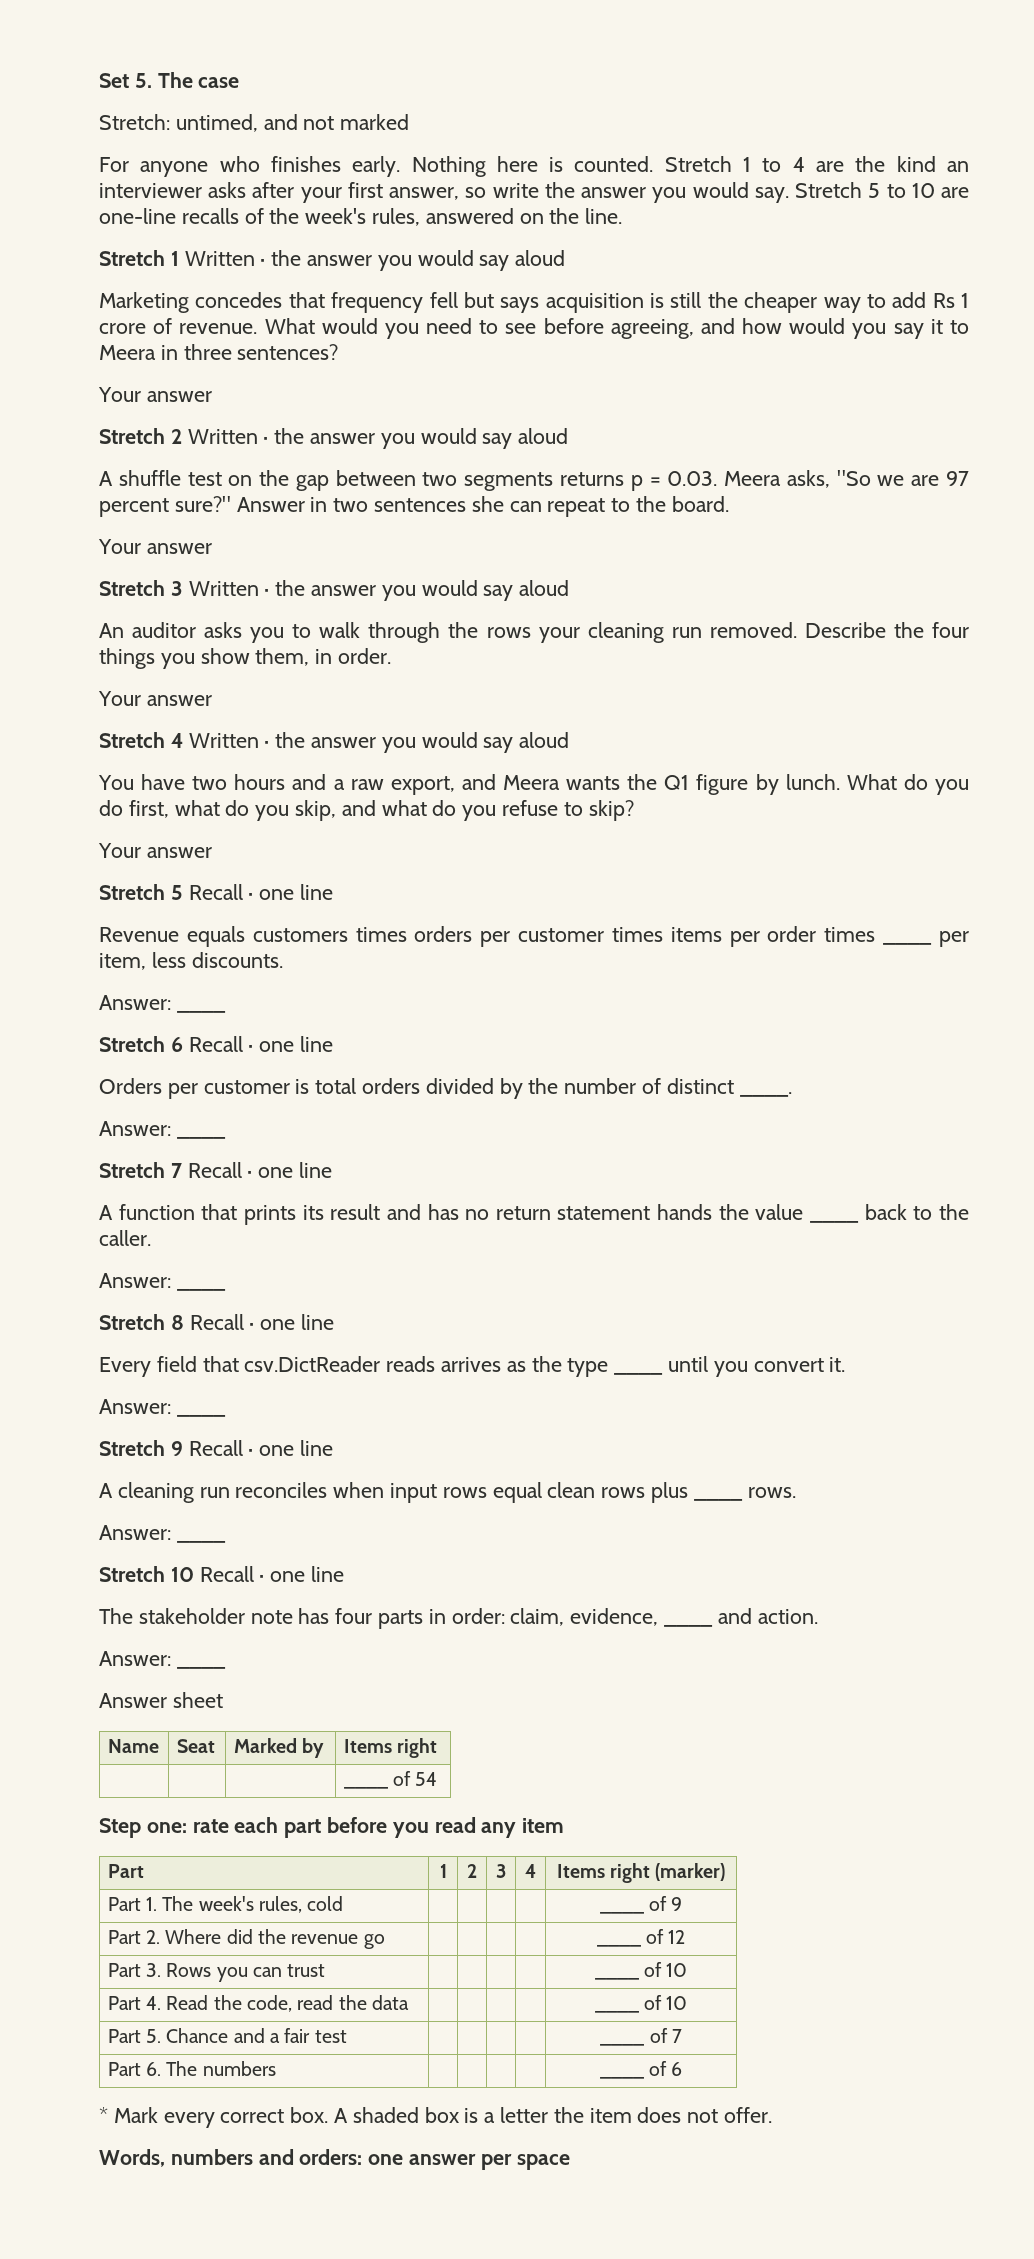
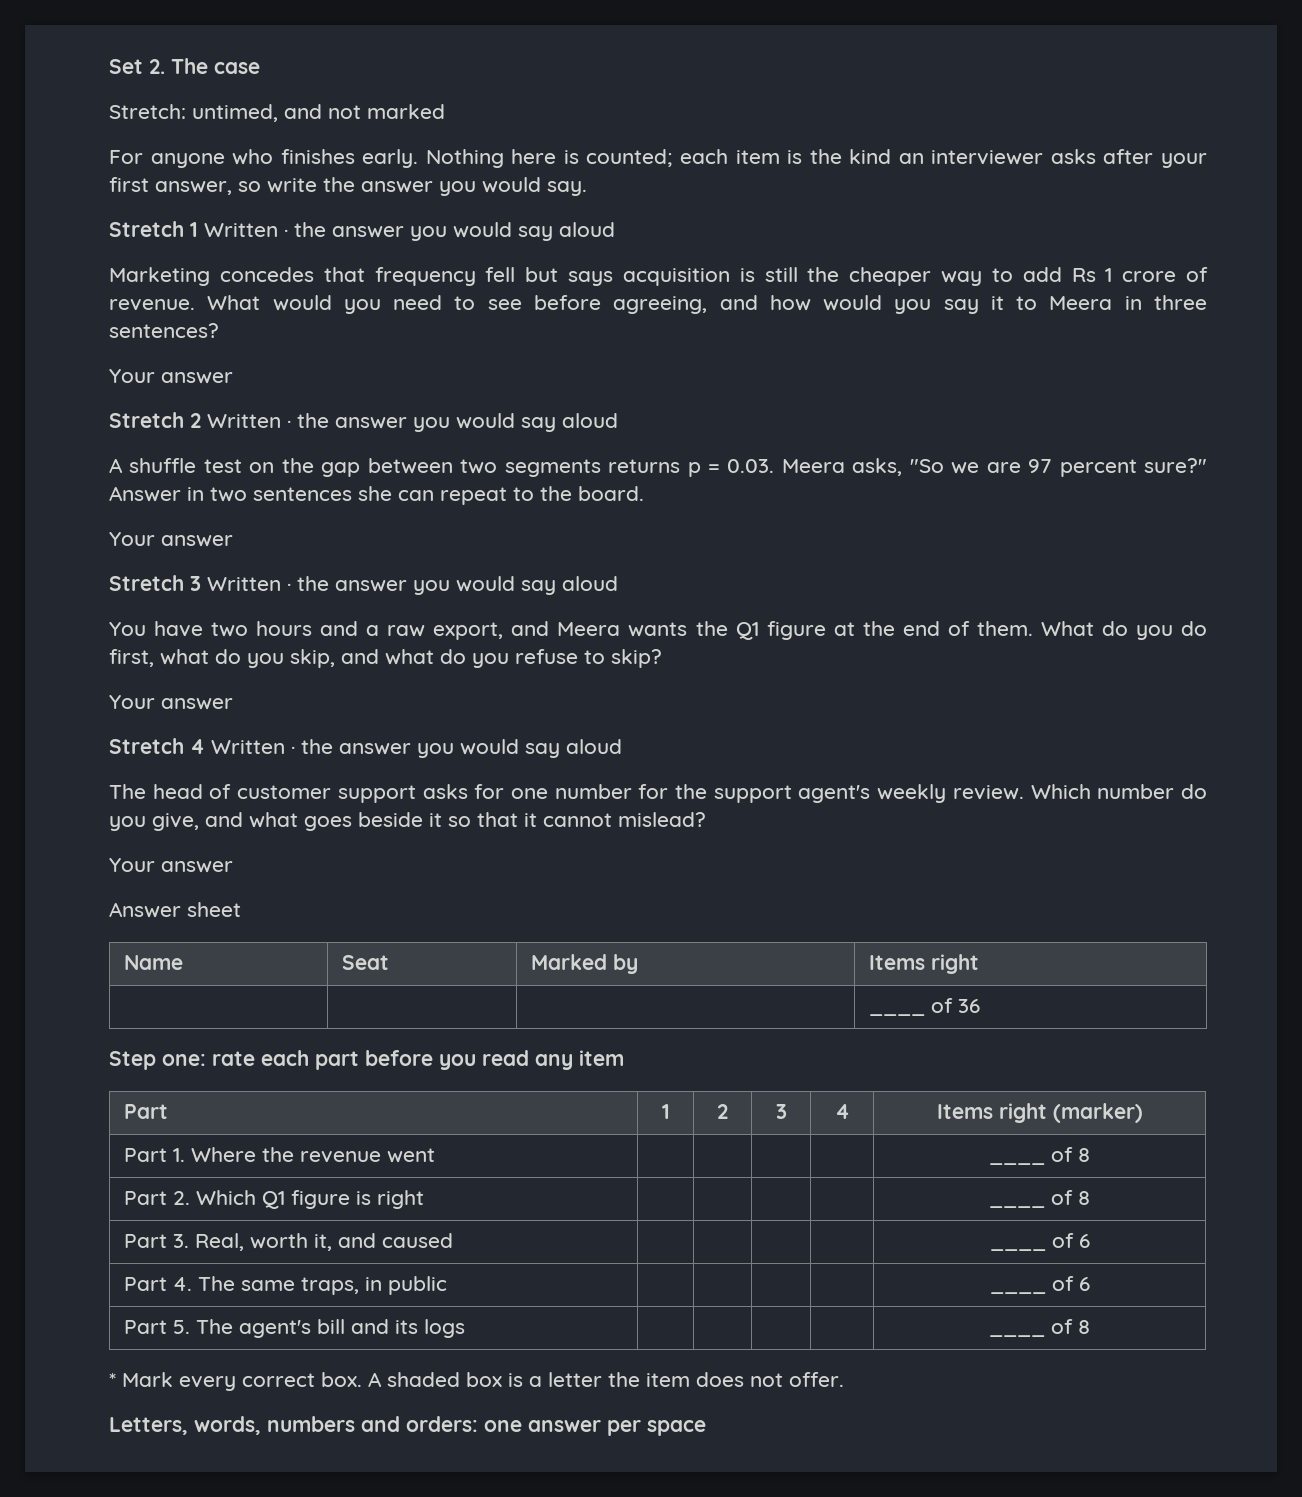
[134,73,152,88] 5. -> [149,59,165,74] 2.
[574,156,845,172] counted. Stretch 1 to 4 are -> [586,149,803,167] counted; each item is
[795,182,970,198] [99,208,623,226] Stretch 5 to 10 are one-line recalls of the week's rules, answered on the line. -> (587, 188) none
[99,622,970,643] [99,648,392,669] [98,691,212,706] [99,732,570,753] // An auditor asks you to walk through the rows your cleaning run removed. Describe the four things you show them, in order. // Your answer // Stretch 4 Written · the answer you would say aloud -> (618, 583) none
[755,774,840,795] by lunch. -> [833,621,1033,636] at the end of them.
[170,884,334,900] [99,926,876,947] [883,931,969,947] [99,952,283,970] [99,995,171,1010] [176,1010,226,1013] [99,1036,334,1052] [99,1078,792,1099] [99,1121,171,1136] [176,1136,226,1139] [99,1162,333,1178] [99,1204,804,1225] [810,1220,860,1223] [864,1204,969,1220] [99,1230,151,1246] [99,1273,171,1288] [176,1288,226,1291] [99,1314,335,1330] [99,1356,664,1377] [668,1356,846,1377] [99,1399,171,1414] [176,1414,226,1417] [99,1440,334,1456] [99,1482,743,1503] [747,1487,796,1498] [99,1525,171,1540] [176,1540,226,1543] [99,1566,345,1582] [99,1608,714,1629] [717,1608,818,1624] [99,1651,171,1666] [176,1666,226,1669] 5 Recall · one line // Revenue equals customers times orders per customer times items per order times ____ per item, less discounts. // Answer: ____ // Stretch 6 Recall · one line // Orders per customer is total orders divided by the number of distinct ____. // Answer: ____ // Stretch 7 Recall · one line // A function that prints its result and has no return statement hands the value ____ back to the caller. // Answer: ____ // Stretch 8 Recall · one line // Every field that csv.DictReader reads arrives as the type ____ until you convert it. // Answer: ____ // Stretch 9 Recall · one line // A cleaning run reconciles when input rows equal clean rows plus ____ rows. // Answer: ____ // Stretch 10 Recall · one line // The stakeholder note has four parts in order: claim, evidence, ____ and action. // Answer: ____ -> [190,739,622,758] [109,784,1208,803] [109,812,706,831] [109,858,233,873] 4 Written · the answer you would say aloud // The head of customer support asks for one number for the support agent's weekly review. Which number do you give, and what goes beside it so that it cannot mislead? // Your answer
[415,1772,438,1786] 54 -> [958,999,981,1013] 36
[162,1896,344,1913] [599,1911,644,1914] [649,1896,683,1911] The week's rules, cold | | | | | ____ of 9 -> [191,1147,436,1163] [989,1162,1045,1165] [1051,1147,1090,1162] Where the revenue went | | | | | ____ of 8
[165,1929,385,1949] [596,1944,641,1947] [646,1929,686,1944] Where did the revenue go | | | | | ____ of 12 -> [196,1190,425,1209] [989,1205,1045,1208] [1051,1190,1090,1205] Which Q1 figure is right | | | | | ____ of 8
[166,1963,326,1982] [594,1977,639,1980] [644,1962,688,1977] [107,1995,409,2012] [594,2010,639,2013] [644,1995,688,2010] [107,2028,347,2043] [600,2043,645,2046] [649,2028,682,2043] [107,2061,276,2076] [599,2076,644,2079] [649,2061,683,2076] Rows you can trust | | | | | ____ of 10 // Part 4. Read the code, read the data | | | | | ____ of 10 // Part 5. Chance and a fair test | | | | | ____ of 7 // Part 6. The numbers | | | | | ____ of 6 -> [195,1233,454,1251] [989,1248,1046,1251] [1051,1233,1090,1248] [124,1276,448,1295] [989,1291,1046,1294] [1051,1276,1090,1291] [124,1319,466,1338] [989,1334,1045,1337] [1051,1319,1090,1334] Real, worth it, and caused | | | | | ____ of 6 // Part 4. The same traps, in public | | | | | ____ of 6 // Part 5. The agent's bill and its logs | | | | | ____ of 8
[99,2149,165,2167] Words, -> [109,1416,261,1435] Letters, words,

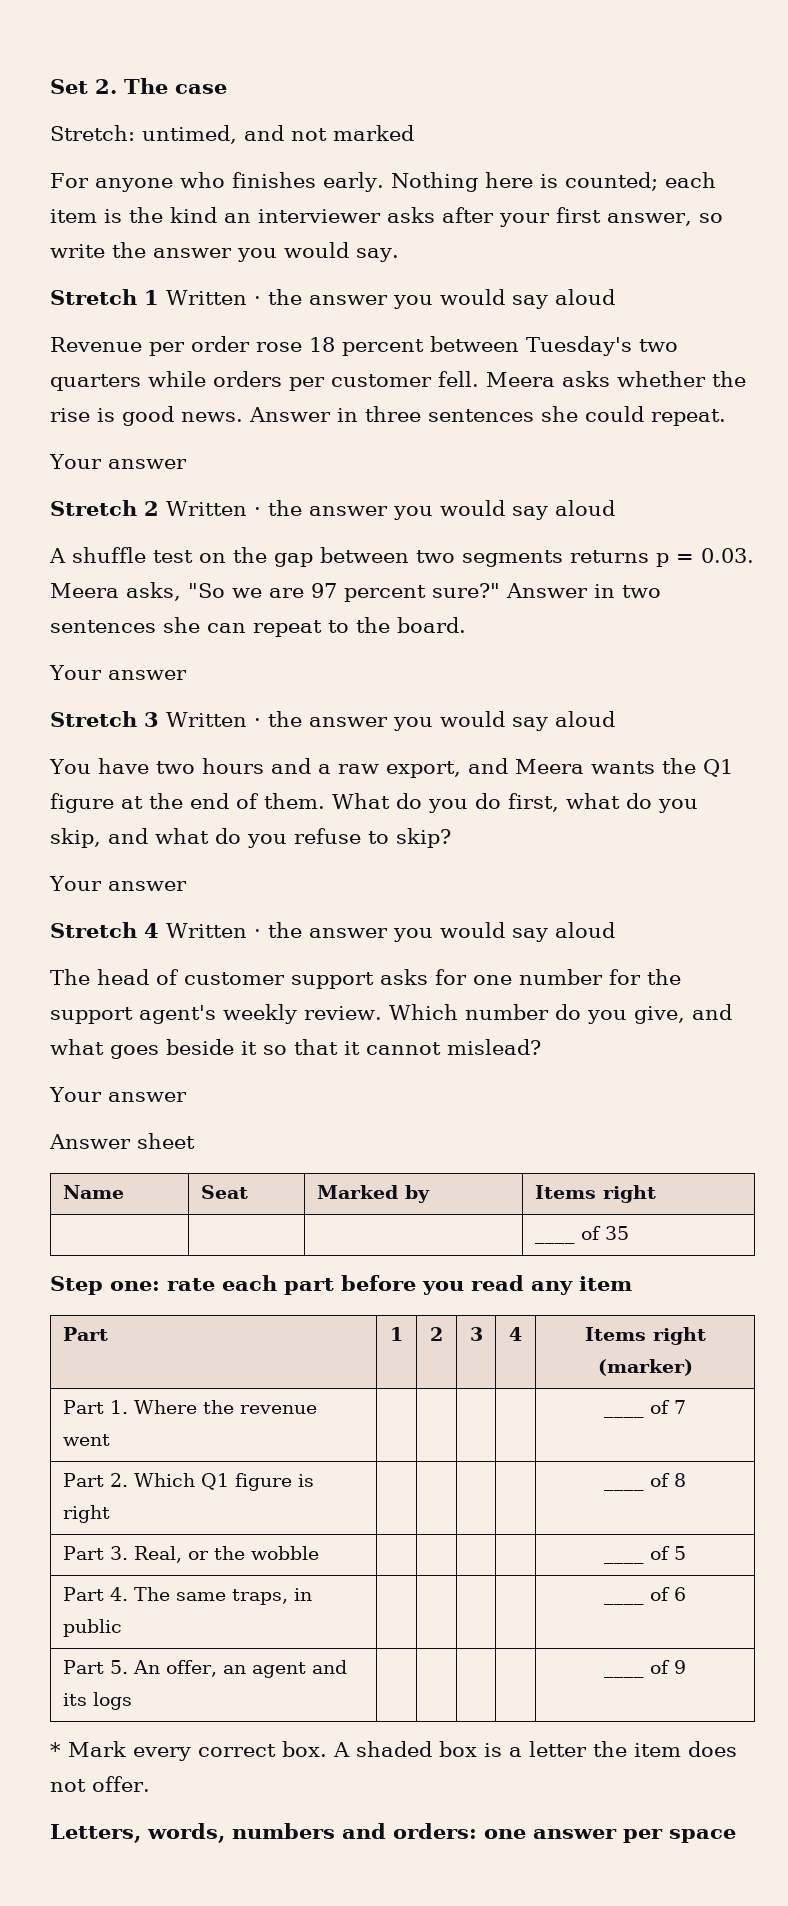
[109,267,1209,286] [109,295,1208,314] [109,323,219,338] Marketing concedes that frequency fell but says acquisition is still the cheaper way to add Rs 1 crore of revenue. What would you need to see before agreeing, and how would you say it to Meera in three sentences? -> [50,336,678,356] [50,371,746,391] [50,406,726,426] Revenue per order rose 18 percent between Tuesday's two quarters while orders per customer fell. Meera asks whether the rise is good news. Answer in three sentences she could repeat.
[958,999,981,1013] 36 -> [604,1226,629,1240] 35
[1078,1148,1090,1162] 8 -> [674,1400,686,1414] 7
[250,1233,454,1251] [989,1248,1046,1251] [1051,1233,1090,1248] worth it, and caused | | | | | ____ of 6 -> [187,1546,319,1560] [604,1560,644,1564] [650,1546,686,1560] or the wobble | | | | | ____ of 5
[196,1319,346,1338] The agent's bill -> [132,1660,306,1678] An offer, an agent
[1078,1320,1090,1334] 8 -> [674,1660,686,1674] 9

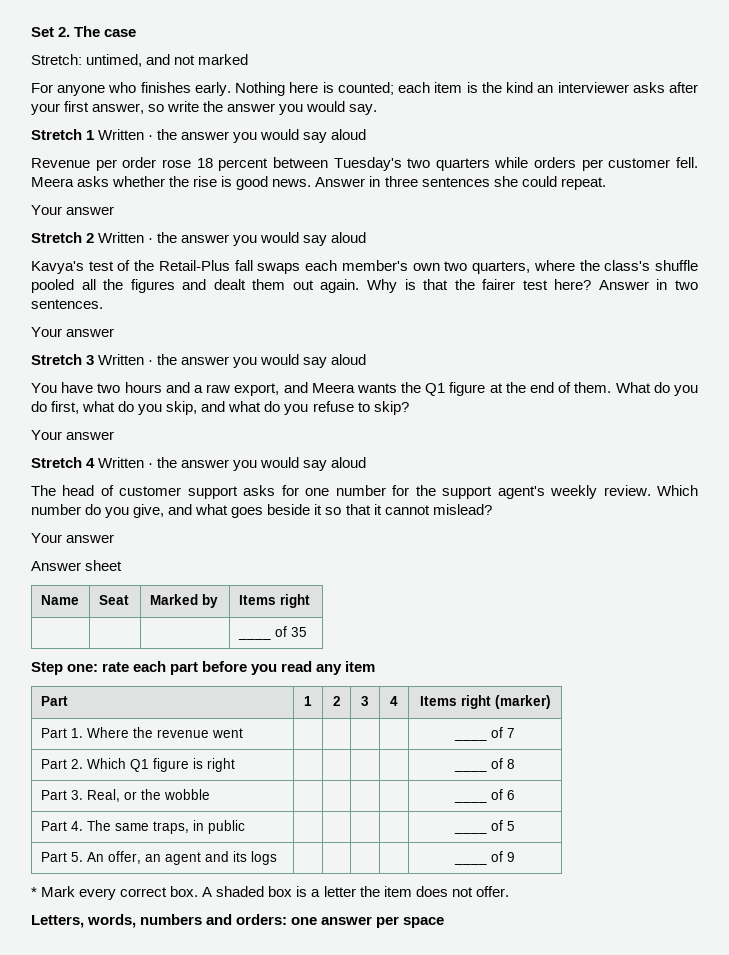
[49,547,754,567] [50,582,661,602] [50,617,466,637] A shuffle test on the gap between two segments returns p = 0.03. Meera asks, "So we are 97 percent sure?" Answer in two sentences she can repeat to the board. -> [31,260,699,274] [31,279,698,293] [31,299,103,309] Kavya's test of the Retail-Plus fall swaps each member's own two quarters, where the class's shuffle pooled all the figures and dealt them out again. Why is that the fairer test here? Answer in two sentences.
[674,1546,686,1560] 5 -> [507,790,515,800] 6
[674,1587,686,1601] 6 -> [507,821,515,831] 5

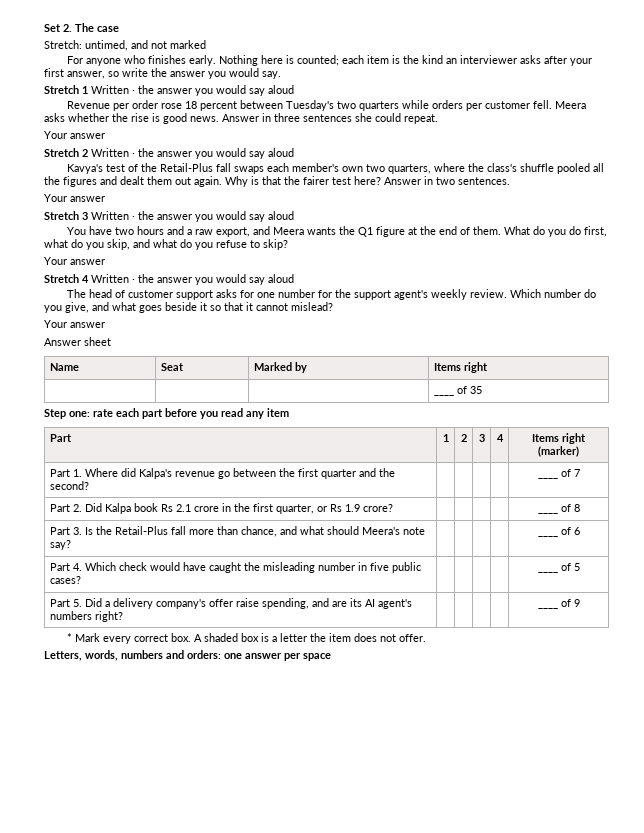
[132,727,243,738] the revenue went -> [120,468,395,479] [49,481,89,490] did Kalpa's revenue go between the first quarter and the second?
[86,758,235,772] Which Q1 figure is right -> [84,503,393,514] Did Kalpa book Rs 2.1 crore in the first quarter, or Rs 1.9 crore?
[86,789,210,802] Real, or the wobble -> [84,526,425,537] [49,540,71,550] Is the Retail-Plus fall more than chance, and what should Meera's note say?
[86,820,204,834] The same traps, in -> [84,562,389,573] Which check would have caught the misleading number in five
(245, 827) none -> [49,576,81,584] cases?
[86,851,277,865] An offer, an agent and its logs -> [84,598,412,609] [49,611,123,622] Did a delivery company's offer raise spending, and are its AI agent's numbers right?

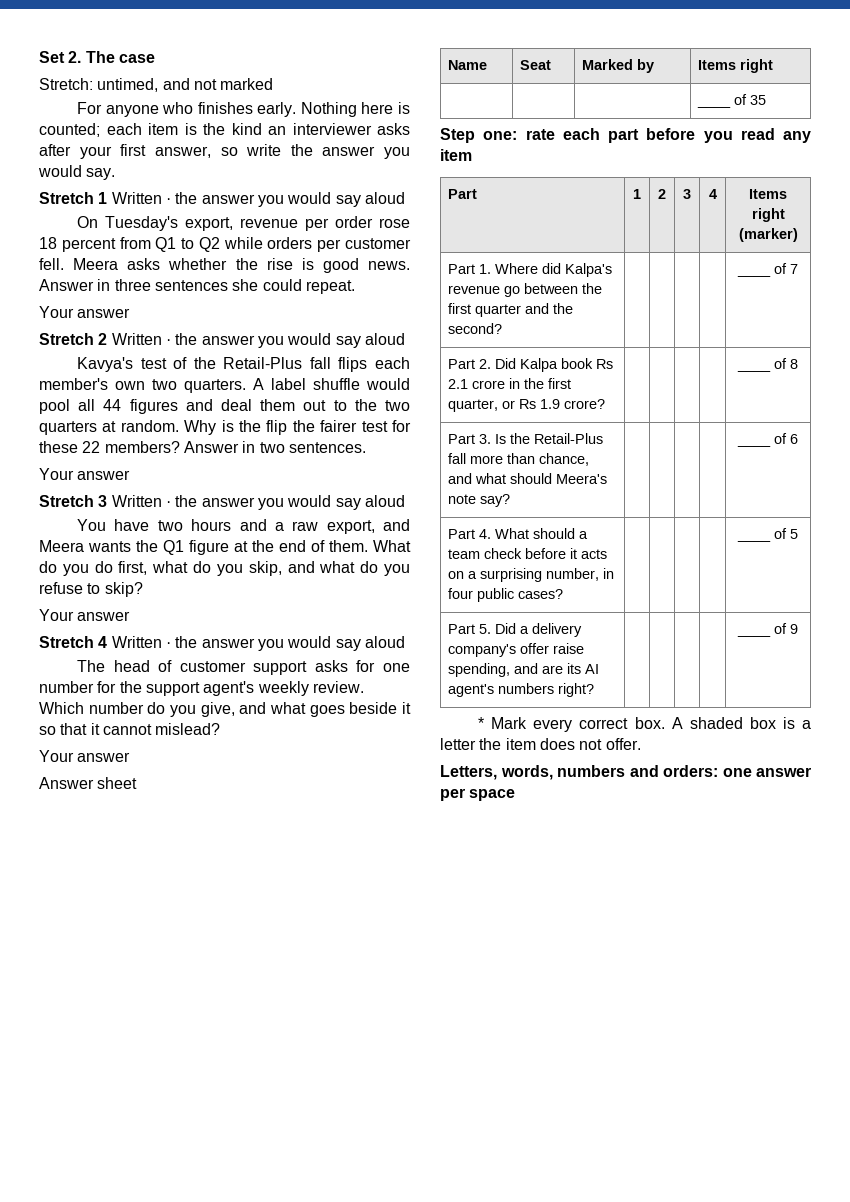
[67,101,111,109] Revenue -> [77,216,299,231] On Tuesday's export, revenue
[240,100,400,111] between Tuesday's two quarters -> [119,237,220,252] from Q1 to Q2
[234,166,265,174] swaps -> [338,357,368,372] flips
[388,163,605,174] [44,176,60,185] quarters, where the class's shuffle pooled all the -> [184,378,410,393] [39,399,122,414] quarters. A label shuffle would pool all 44
[120,176,144,185] dealt -> [221,399,252,411] deal
[194,176,381,187] again. Why is that the fairer test here? -> [333,399,410,411] [39,420,411,435] [39,441,180,453] to the two quarters at random. Why is the flip the fairer test for these 22 members?
[84,562,389,573] Which check would have caught the misleading number in five -> [495,528,589,539] [448,548,608,559] [448,568,615,582] [448,588,474,599] What should a team check before it acts on a surprising number, in four

